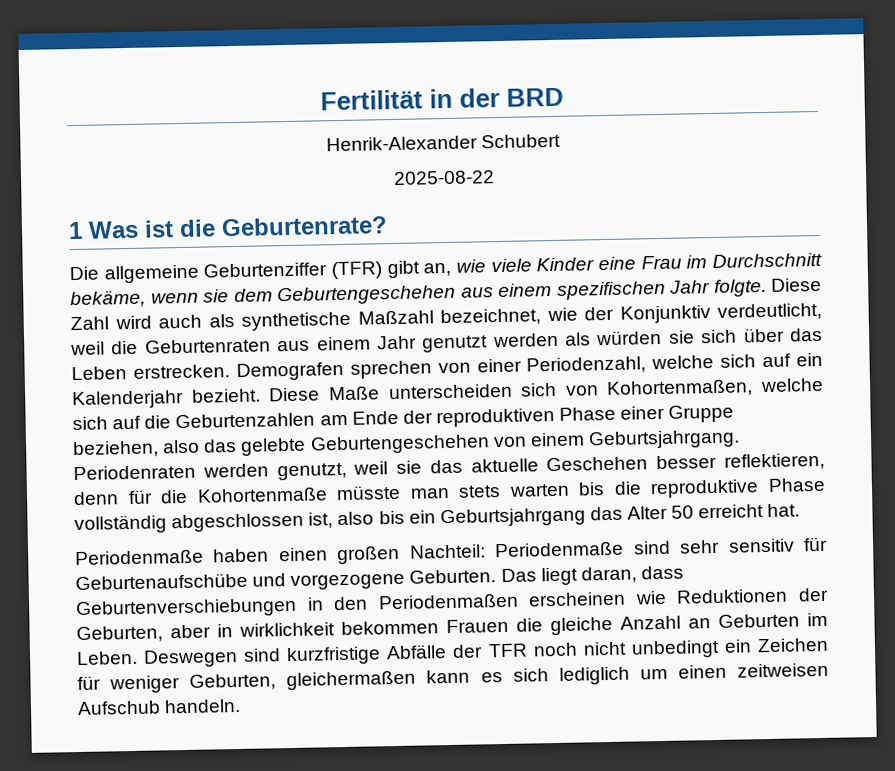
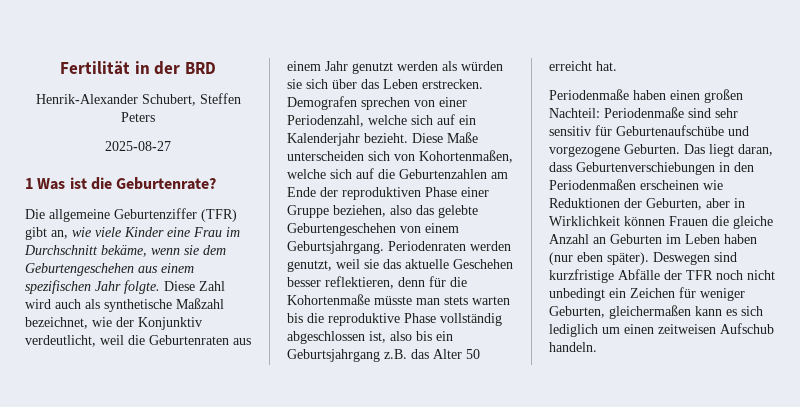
[481,133,562,149] [392,170,495,185] Schubert // 2025-08-22 -> [141,93,241,106] [121,112,155,122] [105,141,171,151] Schubert, Steffen Peters // 2025-08-27
(586, 517) none -> [384,349,407,359] z.B.
[239,620,439,637] wirklichkeit bekommen -> [549,216,665,226] Wirklichkeit können
[76,650,138,666] Leben. -> [685,234,757,244] [549,252,649,265] Leben haben (nur eben später).

